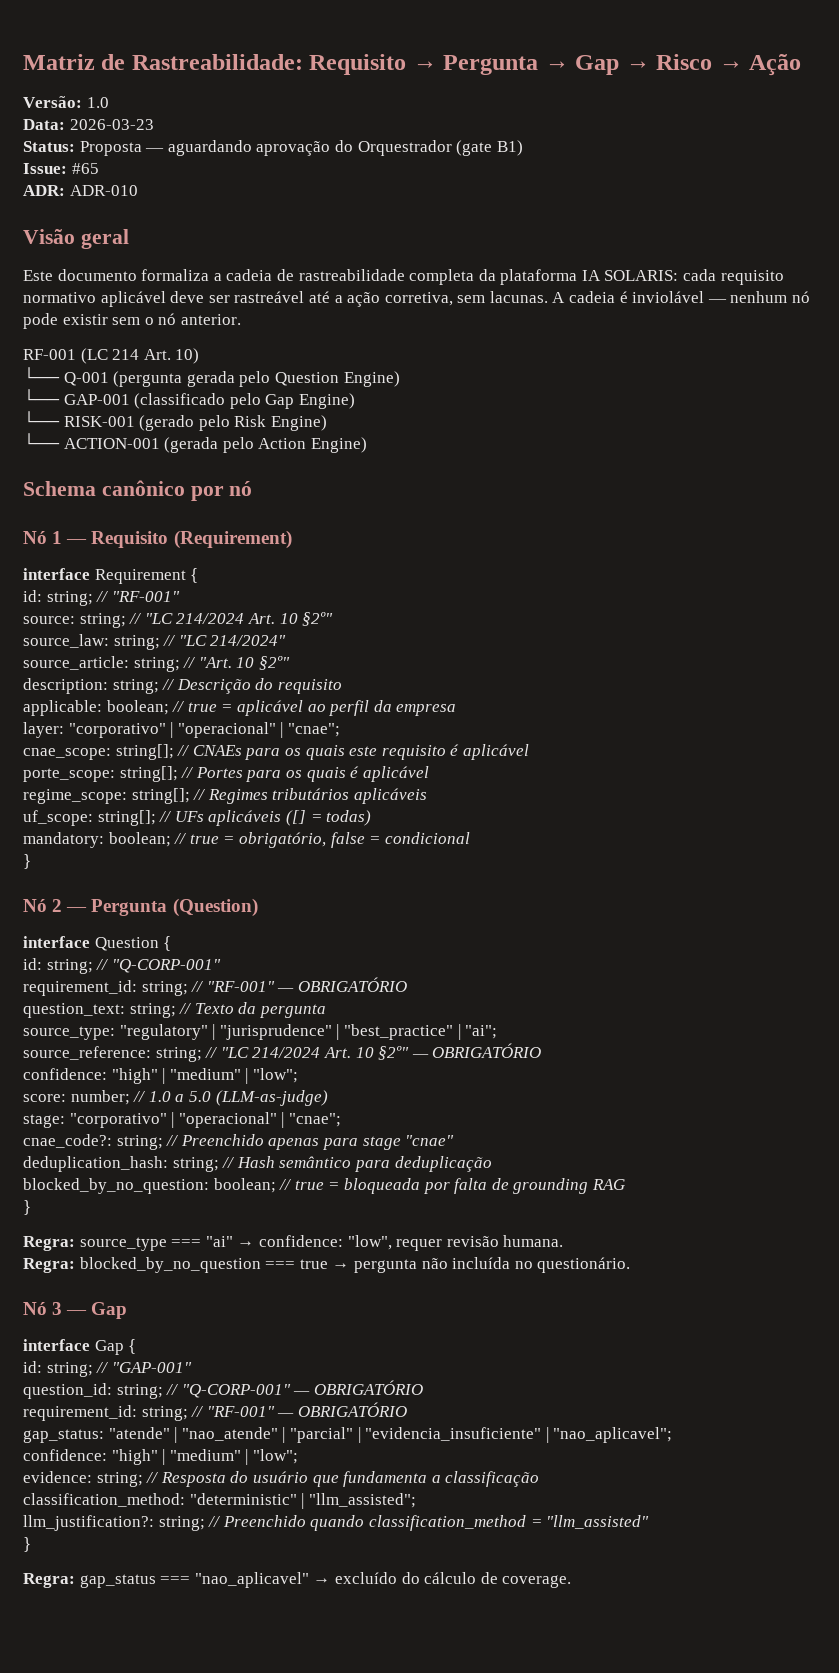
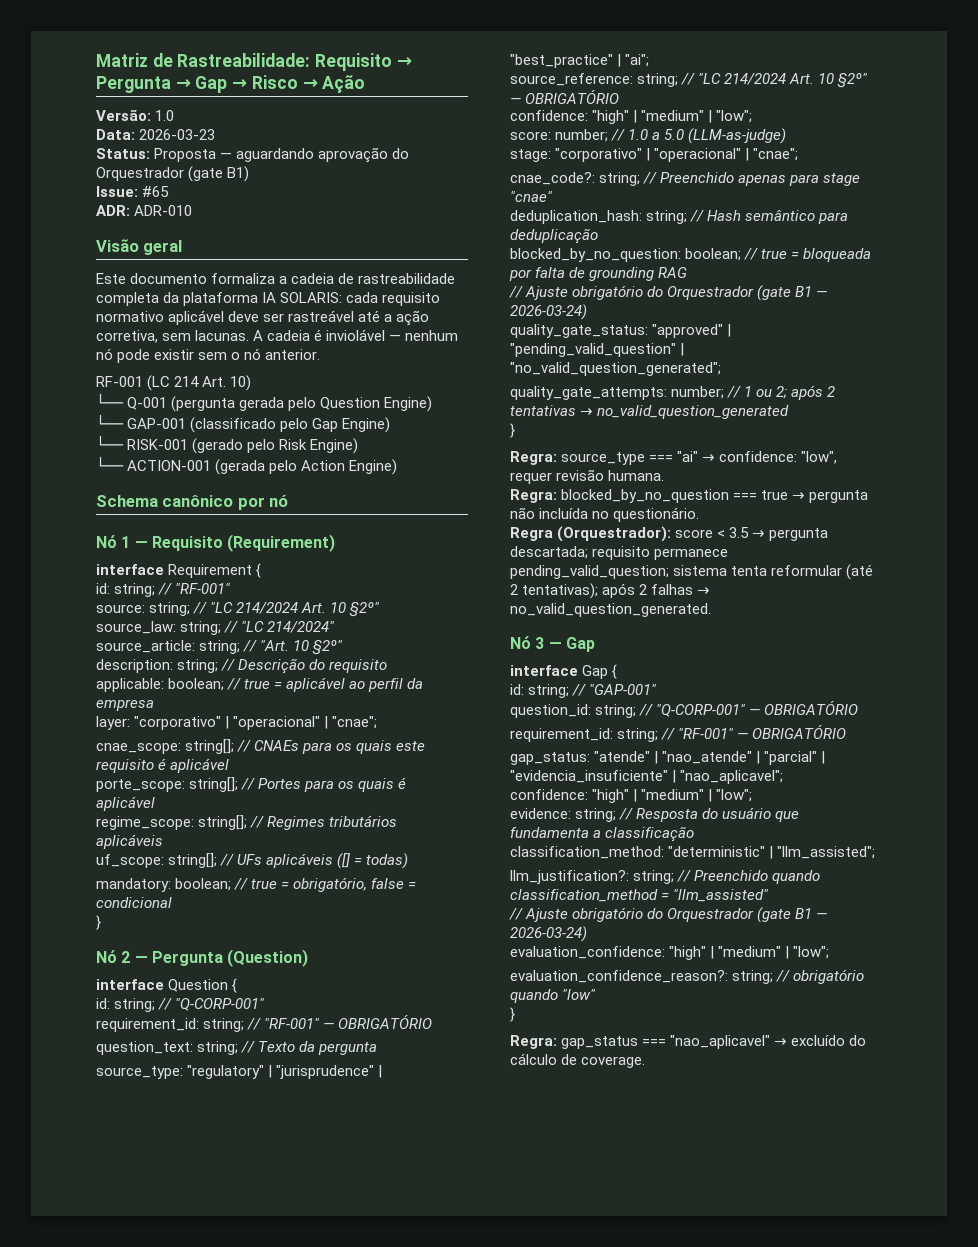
(625, 1184) none -> [509,285,828,301] [510,304,587,320] [510,324,732,338] [510,343,685,357] [510,362,721,376] [510,385,836,400] [510,405,790,419] // // Ajuste obrigatório do Orquestrador (gate B1 — 2026-03-24) // quality_gate_status: "approved" | "pending_valid_question" | "no_valid_question_generated"; // quality_gate_attempts: number; // 1 ou 2; após 2 tentativas → no_valid_question_generated
(631, 1265) none -> [510,526,829,542] [510,546,729,560] [510,564,874,580] [510,583,711,599] [510,603,711,617] // Regra (Orquestrador): score < 3.5 → pergunta descartada; requisito permanece pending_valid_question; sistema tenta reformular (até 2 tentativas); após 2 falhas → no_valid_question_generated.
(650, 1522) none -> [509,907,828,923] [510,926,587,942] [510,946,830,960] [510,969,865,984] [510,989,596,1003] // // Ajuste obrigatório do Orquestrador (gate B1 — 2026-03-24) // evaluation_confidence: "high" | "medium" | "low"; // evaluation_confidence_reason?: string; // obrigatório quando "low"

